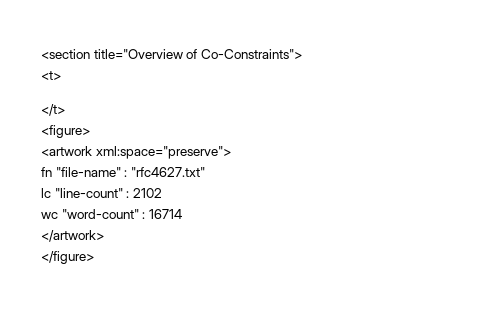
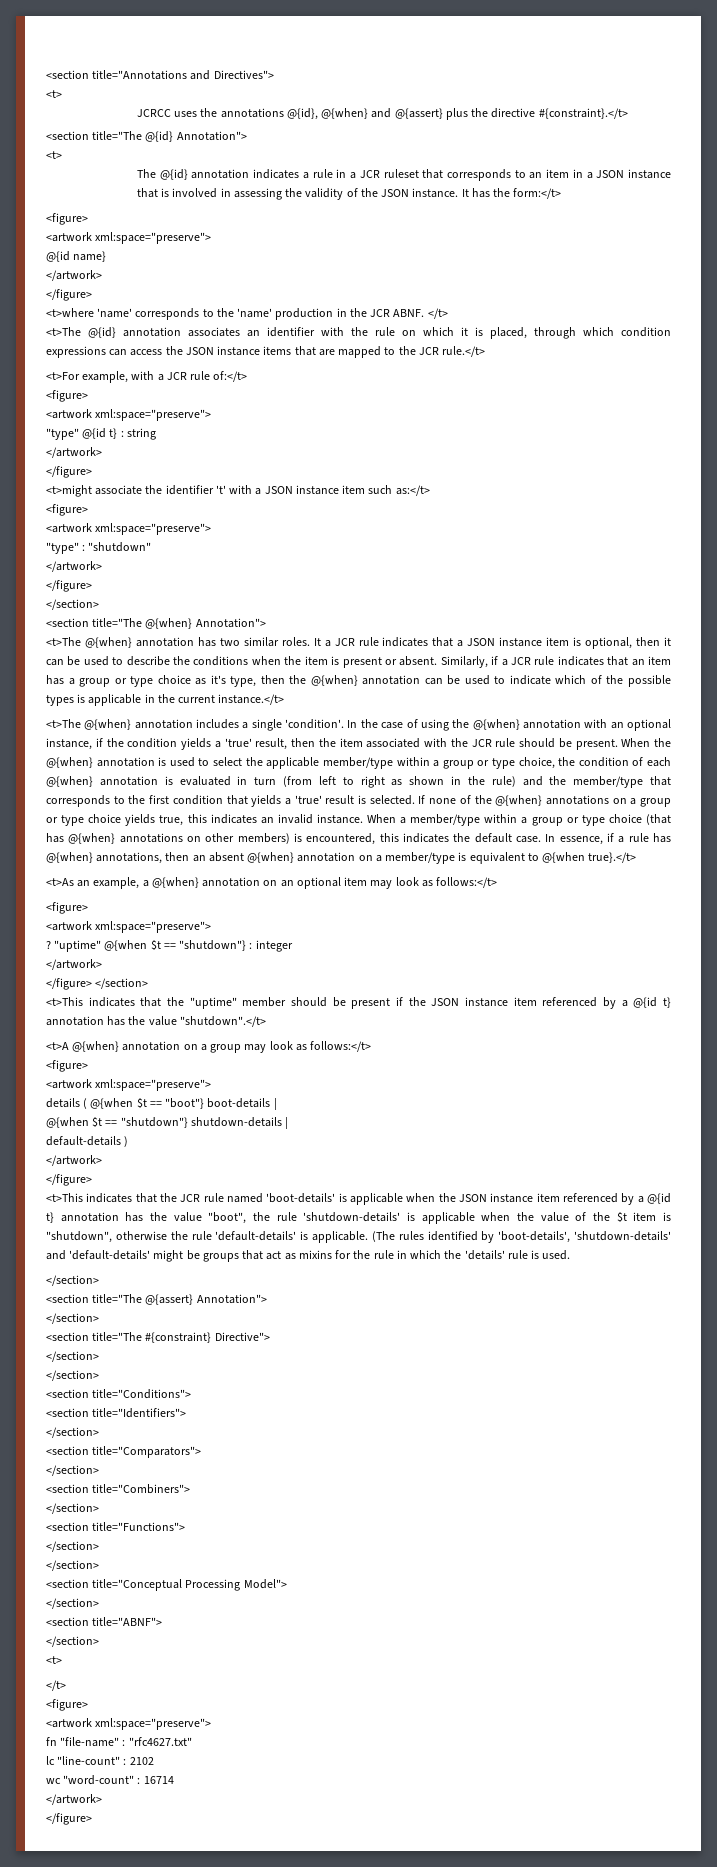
[41,49,302,59] <section title="Overview of Co-Constraints"> -> [46,70,274,80] [46,90,62,98] [136,108,628,120] [46,131,247,142] [46,151,62,159] [136,169,671,181] [136,188,562,200] [46,213,88,225] [46,232,212,244] [46,251,107,262] [46,270,102,281] [46,289,92,301] [46,308,448,320] [46,327,671,339] [46,346,486,358] [46,371,248,383] [46,390,88,402] [46,409,212,421] [46,428,156,440] [46,447,102,458] [46,466,92,478] [46,485,430,497] [46,504,88,516] [46,523,212,535] [46,542,152,554] [46,561,102,572] [46,580,92,592] [46,599,99,610] [46,618,266,629] [46,637,671,649] [46,656,671,668] [46,675,671,687] [46,694,285,706] [46,719,672,731] [46,738,671,750] [46,757,671,769] [46,776,671,788] [46,795,671,807] [46,814,671,826] [46,833,671,845] [46,852,637,864] [46,877,498,889] [46,902,88,914] [46,921,212,933] [46,940,293,952] [46,959,102,970] [46,978,149,990] [46,997,671,1009] [46,1016,266,1027] [46,1041,372,1053] [46,1060,88,1072] [46,1079,212,1091] [46,1098,277,1110] [46,1117,289,1129] [46,1136,129,1147] [46,1155,102,1166] [46,1174,92,1186] [46,1193,671,1205] [46,1212,671,1224] [46,1231,671,1243] [46,1250,571,1262] [46,1275,99,1286] [46,1294,267,1305] [46,1313,99,1324] [46,1332,270,1343] [46,1351,99,1362] [46,1370,99,1381] [46,1389,192,1399] [46,1408,187,1418] [46,1427,99,1438] [46,1446,202,1458] [46,1465,99,1476] [46,1484,191,1494] [46,1503,99,1514] [46,1522,186,1531] [46,1541,99,1552] [46,1560,99,1571] [46,1579,287,1591] [46,1598,99,1609] [46,1617,163,1626] [46,1636,99,1647] <section title="Annotations and Directives"> // <t> // JCRCC uses the annotations @{id}, @{when} and @{assert} plus the directive #{constraint}.</t> // <section title="The @{id} Annotation"> // <t> // The @{id} annotation indicates a rule in a JCR ruleset that corresponds to an item in a JSON instance that is involved in assessing the validity of the JSON instance. It has the form:</t> // <figure> // <artwork xml:space="preserve"> // @{id name} // </artwork> // </figure> // <t>where 'name' corresponds to the 'name' production in the JCR ABNF. </t> // <t>The @{id} annotation associates an identifier with the rule on which it is placed, through which condition expressions can access the JSON instance items that are mapped to the JCR rule.</t> // <t>For example, with a JCR rule of:</t> // <figure> // <artwork xml:space="preserve"> // "type" @{id t} : string // </artwork> // </figure> // <t>might associate the identifier 't' with a JSON instance item such as:</t> // <figure> // <artwork xml:space="preserve"> // "type" : "shutdown" // </artwork> // </figure> // </section> // <section title="The @{when} Annotation"> // <t>The @{when} annotation has two similar roles. It a JCR rule indicates that a JSON instance item is optional, then it can be used to describe the conditions when the item is present or absent. Similarly, if a JCR rule indicates that an item has a group or type choice as it's type, then the @{when} annotation can be used to indicate which of the possible types is applicable in the current instance.</t> // <t>The @{when} annotation includes a single 'condition'. In the case of using the @{when} annotation with an optional instance, if the condition yields a 'true' result, then the item associated with the JCR rule should be present. When the @{when} annotation is used to select the applicable member/type within a group or type choice, the condition of each @{when} annotation is evaluated in turn (from left to right as shown in the rule) and the member/type that corresponds to the first condition that yields a 'true' result is selected. If none of the @{when} annotations on a group or type choice yields true, this indicates an invalid instance. When a member/type within a group or type choice (that has @{when} annotations on other members) is encountered, this indicates the default case. In essence, if a rule has @{when} annotations, then an absent @{when} annotation on a member/type is equivalent to @{when true}.</t> // <t>As an example, a @{when} annotation on an optional item may look as follows:</t> // <figure> // <artwork xml:space="preserve"> // ? "uptime" @{when $t == "shutdown"} : integer // </artwork> // </figure> </section> // <t>This indicates that the "uptime" member should be present if the JSON instance item referenced by a @{id t} annotation has the value "shutdown".</t> // <t>A @{when} annotation on a group may look as follows:</t> // <figure> // <artwork xml:space="preserve"> // details ( @{when $t == "boot"} boot-details | // @{when $t == "shutdown"} shutdown-details | // default-details ) // </artwork> // </figure> // <t>This indicates that the JCR rule named 'boot-details' is applicable when the JSON instance item referenced by a @{id t} annotation has the value "boot", the rule 'shutdown-details' is applicable when the value of the $t item is "shutdown", otherwise the rule 'default-details' is applicable. (The rules identified by 'boot-details', 'shutdown-details' and 'default-details' might be groups that act as mixins for the rule in which the 'details' rule is used. // </section> // <section title="The @{assert} Annotation"> // </section> // <section title="The #{constraint} Directive"> // </section> // </section> // <section title="Conditions"> // <section title="Identifiers"> // </section> // <section title="Comparators"> // </section> // <section title="Combiners"> // </section> // <section title="Functions"> // </section> // </section> // <section title="Conceptual Processing Model"> // </section> // <section title="ABNF"> // </section>

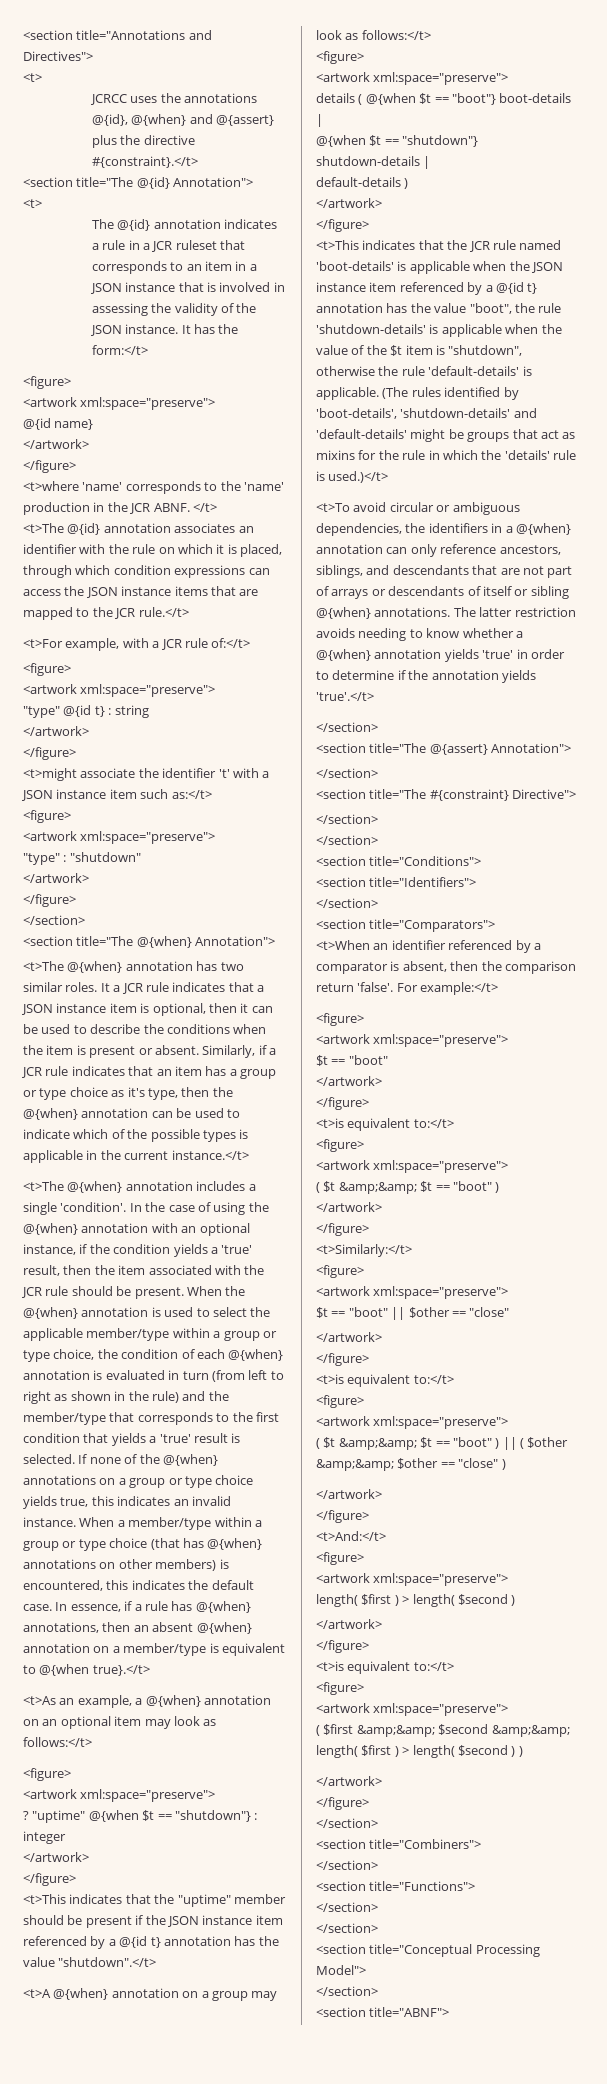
[95,978,149,989] </section> -> (76, 1879) none
[542,1250,571,1260] used. -> [328,471,389,483] [316,502,520,515] [316,523,571,536] [316,544,561,557] [316,565,573,578] [316,586,569,599] [316,607,576,619] [316,628,523,641] [316,649,565,662] [316,670,536,683] [316,692,374,701] used.)</t> // <t>To avoid circular or ambiguous dependencies, the identifiers in a @{when} annotation can only reference ancestors, siblings, and descendants that are not part of arrays or descendants of itself or sibling @{when} annotations. The latter restriction avoids needing to know whether a @{when} annotation yields 'true' in order to determine if the annotation yields 'true'.</t>
(202, 1452) none -> [316,940,541,953] [316,961,576,974] [316,982,499,995] [316,1013,364,1026] [316,1034,509,1047] [316,1055,388,1066] [316,1076,382,1086] [316,1097,369,1110] [316,1118,454,1131] [316,1139,364,1152] [316,1160,509,1173] [316,1181,500,1194] [316,1202,382,1212] [316,1223,369,1236] [316,1244,412,1257] [316,1265,364,1278] [316,1286,509,1299] [316,1307,510,1320] [316,1332,382,1342] [316,1353,369,1366] [316,1374,454,1387] [316,1395,364,1408] [316,1416,509,1429] [316,1437,569,1450] [316,1458,506,1471] [316,1489,382,1499] [316,1510,369,1523] [316,1531,386,1541] [316,1552,364,1565] [316,1573,509,1586] [316,1594,516,1607] [316,1619,382,1629] [316,1640,369,1653] [316,1661,454,1674] [316,1682,364,1695] [316,1703,509,1716] [316,1724,570,1737] [316,1745,523,1758] [316,1776,382,1786] [316,1797,369,1810] // <t>When an identifier referenced by a comparator is absent, then the comparison return 'false'. For example:</t> // <figure> // <artwork xml:space="preserve"> // $t == "boot" // </artwork> // </figure> // <t>is equivalent to:</t> // <figure> // <artwork xml:space="preserve"> // ( $t &amp;&amp; $t == "boot" ) // </artwork> // </figure> // <t>Similarly:</t> // <figure> // <artwork xml:space="preserve"> // $t == "boot" || $other == "close" // </artwork> // </figure> // <t>is equivalent to:</t> // <figure> // <artwork xml:space="preserve"> // ( $t &amp;&amp; $t == "boot" ) || ( $other &amp;&amp; $other == "close" ) // </artwork> // </figure> // <t>And:</t> // <figure> // <artwork xml:space="preserve"> // length( $first ) > length( $second ) // </artwork> // </figure> // <t>is equivalent to:</t> // <figure> // <artwork xml:space="preserve"> // ( $first &amp;&amp; $second &amp;&amp; length( $first ) > length( $second ) ) // </artwork> // </figure>
[46,1636,99,1647] [46,1656,62,1664] [46,1680,66,1691] [46,1699,88,1711] [46,1718,212,1730] [46,1737,192,1747] [46,1756,154,1765] [46,1775,174,1785] [46,1794,102,1805] [46,1813,92,1825] // </section> // <t> // </t> // <figure> // <artwork xml:space="preserve"> // fn "file-name" : "rfc4627.txt" // lc "line-count" : 2102 // wc "word-count" : 16714 // </artwork> // </figure> -> (450, 2012) none

